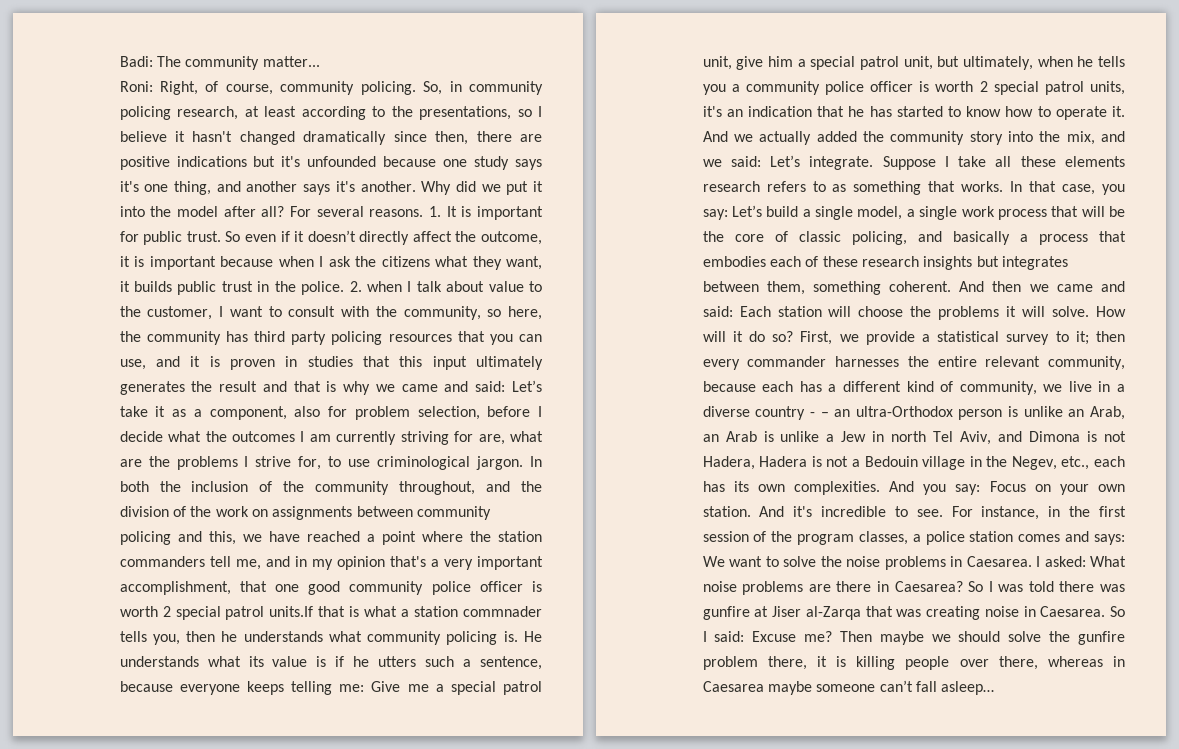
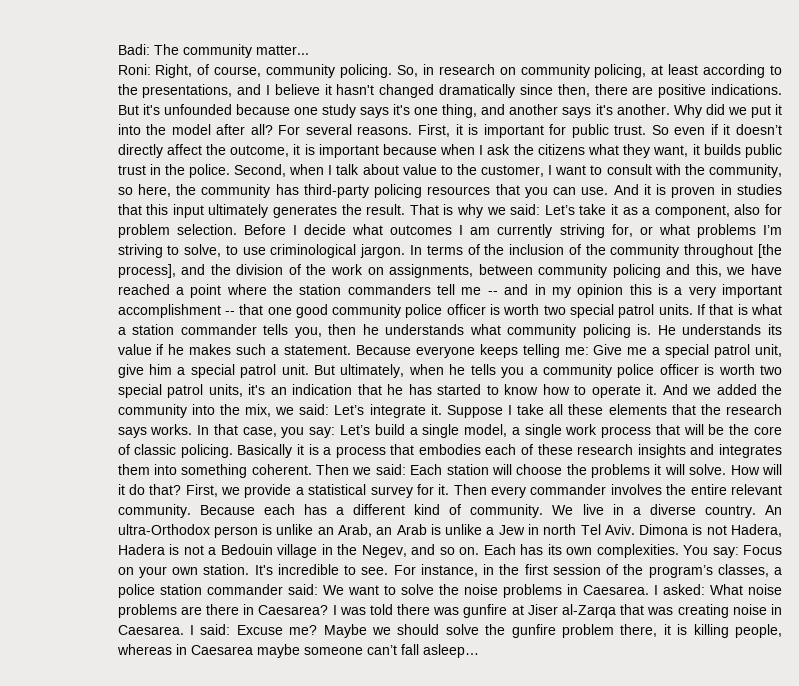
[469,81,544,95] [119,106,239,120] community policing research, -> [438,64,647,78] research on community policing,
[517,109,532,117] so -> [237,84,262,95] and
[176,156,276,167] indications but -> [711,84,783,95] [117,105,139,115] indications. But
[428,206,457,217] 1. It -> [417,124,463,137] First, it
[349,281,362,292] 2. -> [234,164,287,177] Second,
[254,331,327,345] third party -> [303,184,369,198] third-party
[119,356,180,370] use, and -> [581,184,639,195] use. And
[219,381,321,392] result and that -> [366,204,439,215] result. That
[401,381,469,392] came and -> (506, 211) none
[417,406,531,420] selection, before -> [176,224,286,235] selection. Before
[205,431,227,442] the -> (384, 229) none
[454,431,544,445] [119,456,322,470] for are, what are the problems I strive for, -> [611,224,782,238] [117,244,222,258] for, or what problems I’m striving to solve,
[119,481,149,492] both -> [426,244,480,255] terms of
[399,481,476,495] throughout, -> [684,244,782,258] [117,264,176,278] throughout [the process],
[272,506,353,520] assignments -> [389,264,474,278] assignments,
[235,559,261,570] me, -> [461,287,498,295] me --
[389,556,426,567] that's -> [629,284,668,295] this is
[119,581,231,595] accomplishment, -> [117,304,235,318] accomplishment --
[162,606,314,620] 2 special patrol units.If -> [543,304,706,318] two special patrol units. If
[463,606,543,617] commnader -> [180,324,257,335] commander
[207,656,241,667] what -> (762, 329) none
[316,656,327,667] is -> (152, 349) none
[378,656,417,667] utters -> [189,344,232,355] makes
[480,656,543,670] [119,681,173,692] sentence, because -> [284,345,411,355] statement. Because
[903,56,960,70] unit, but -> [281,364,336,375] unit. But
[979,81,988,92] 2 -> [760,365,783,375] two
[759,131,812,145] actually -> (712, 391) none
[969,131,1003,145] story -> (187, 411) none
[1101,131,1125,142] [702,155,874,170] and we said: Let’s integrate. -> [275,404,442,418] we said: Let’s integrate it.
[702,181,956,195] research refers to as something that -> [671,404,783,415] [117,427,147,438] that the research says
[851,231,1010,245] policing, and basically -> [180,444,319,458] policing. Basically it is
[976,256,1068,270] [702,281,1125,295] but integrates between them, something coherent. And then we came and -> [690,444,782,458] [117,464,372,478] and integrates them into something coherent. Then we
[772,331,794,342] so? -> [149,484,182,495] that?
[1055,331,1125,345] to it; then -> [416,484,487,495] for it. Then
[835,356,900,367] harnesses -> [610,484,662,495] involves
[1048,356,1125,370] [702,381,756,392] community, because -> [117,504,255,518] community. Because
[959,381,1063,395] community, we -> [470,504,574,518] community. We
[755,406,851,420] country - – an -> [704,505,782,518] country. An
[960,431,1023,445] Aviv, and -> [604,524,635,535] Aviv.
[1061,456,1125,470] etc., each -> [411,544,516,555] and so on. Each
[889,481,947,495] And you -> [683,545,709,555] You
[759,506,813,517] And it's -> [254,565,273,575] It's
[797,534,855,545] program -> [648,565,713,578] program’s
[1018,531,1125,545] comes and says: -> [206,584,318,595] commander said:
[968,581,984,592] So -> (329, 610) none
[1110,606,1125,617] So -> (184, 630) none
[839,631,924,645] Then maybe -> [323,624,367,638] Maybe
[905,656,1038,670] people over there, -> [734,624,782,638] people,

